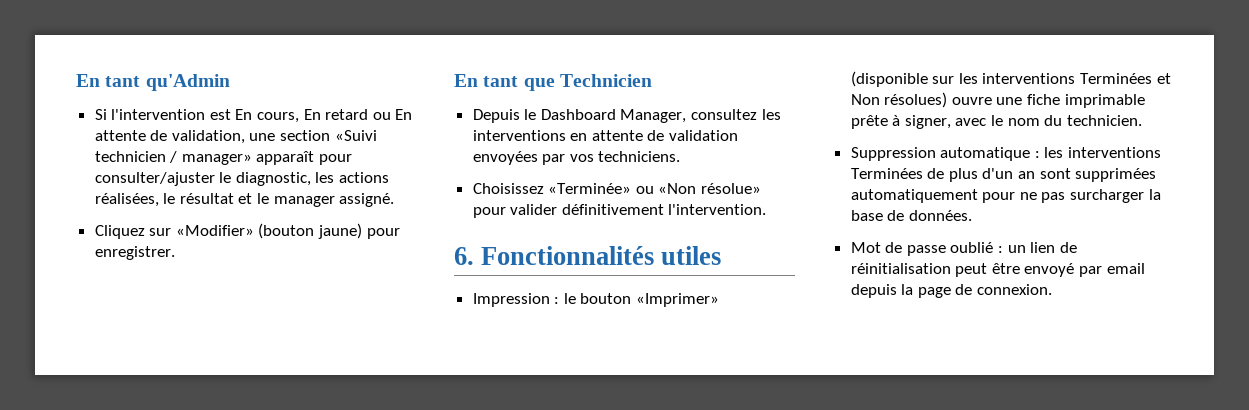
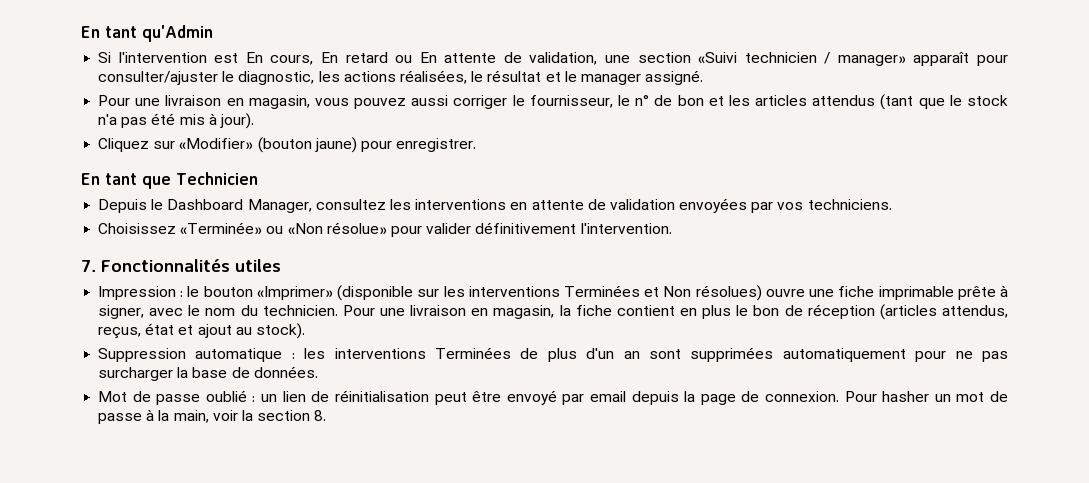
(395, 200) none -> [98,94,1008,110] [98,113,254,129] // Pour une livraison en magasin, vous pouvez aussi corriger le fournisseur, le n° de bon et les articles attendus (tant que le stock n'a pas été mis à jour).
[454,247,474,265] 6. -> [81,260,96,272] 7.
(1142, 120) none -> [342,304,1008,320] [98,323,305,339] Pour une livraison en magasin, la fiche contient en plus le bon de réception (articles attendus, reçus, état et ajout au stock).
(1053, 289) none -> [844,391,1009,402] [98,409,327,424] Pour hasher un mot de passe à la main, voir la section 8.

